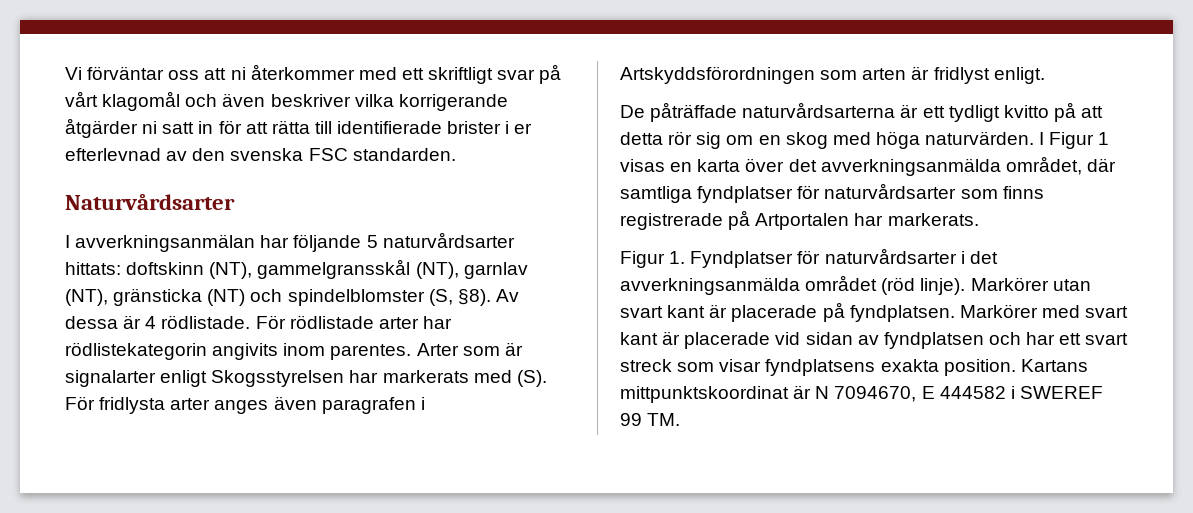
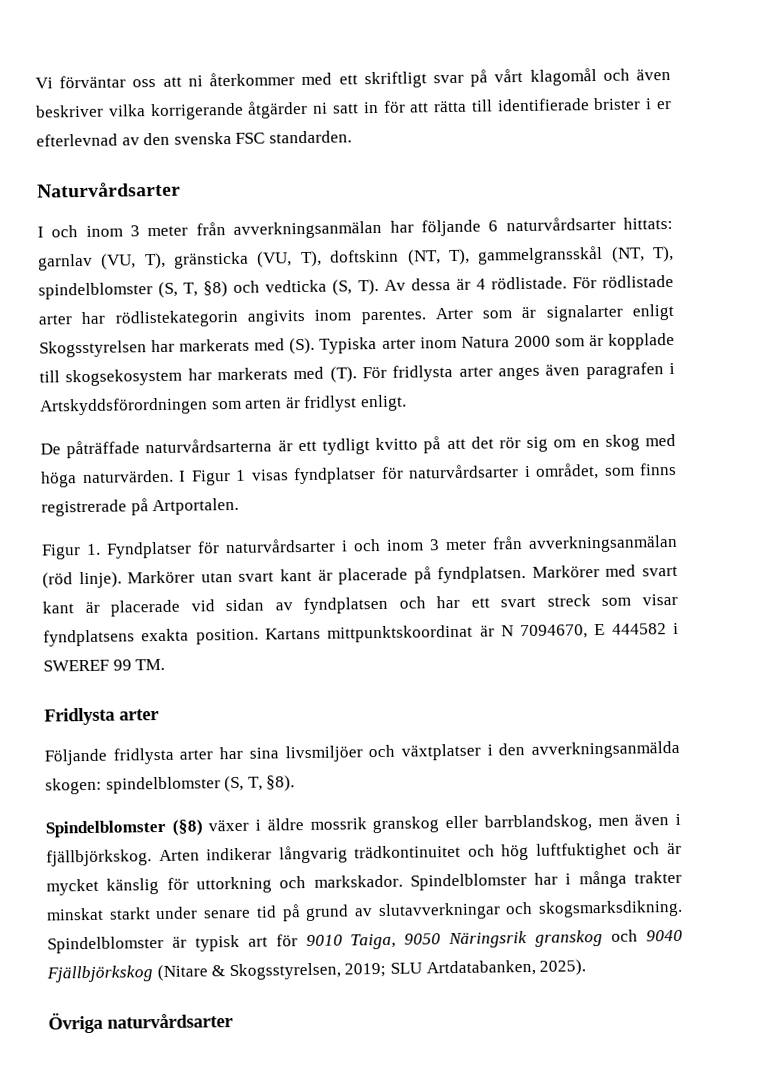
(70, 241) none -> [51,222,226,238] och inom 3 meter från
[366,235,378,248] 5 -> [488,220,499,232] 6
[126,259,528,279] [65,288,491,306] doftskinn (NT), gammelgransskål (NT), garnlav (NT), gränsticka (NT) och spindelblomster (S, §8). -> [38,245,674,271] [38,278,379,300] garnlav (VU, T), gränsticka (VU, T), doftskinn (NT, T), gammelgransskål (NT, T), spindelblomster (S, T, §8) och vedticka (S, T).
(547, 378) none -> [319,332,675,354] [39,366,357,387] Typiska arter inom Natura 2000 som är kopplade till skogsekosystem har markerats med (T).
[620,132,663,145] detta -> [470,436,494,449] det
[670,156,1116,176] [620,186,692,203] en karta över det avverkningsanmälda området, där samtliga -> (289, 475) none
(957, 191) none -> [523,463,599,480] i området,
[755,213,979,230] Artportalen har markerats. -> [152,497,240,516] Artportalen.
[969,251,998,264] [620,275,878,295] det avverkningsanmälda området -> [353,534,678,553] och inom 3 meter från avverkningsanmälan
(681, 419) none -> [44,707,159,726] [44,740,680,766] [45,775,296,795] [45,813,682,838] [46,842,682,867] [46,870,682,896] [46,899,683,922] [47,929,683,954] [46,959,587,983] [48,1011,233,1034] // Fridlysta arter // Följande fridlysta arter har sina livsmiljöer och växtplatser i den avverkningsanmälda skogen: spindelblomster (S, T, §8). // Spindelblomster (§8) växer i äldre mossrik granskog eller barrblandskog, men även i fjällbjörkskog. Arten indikerar långvarig trädkontinuitet och hög luftfuktighet och är mycket känslig för uttorkning och markskador. Spindelblomster har i många trakter minskat starkt under senare tid på grund av slutavverkningar och skogsmarksdikning. Spindelblomster är typisk art för 9010 Taiga, 9050 Näringsrik granskog och 9040 Fjällbjörkskog (Nitare & Skogsstyrelsen, 2019; SLU Artdatabanken, 2025). // Övriga naturvårdsarter

